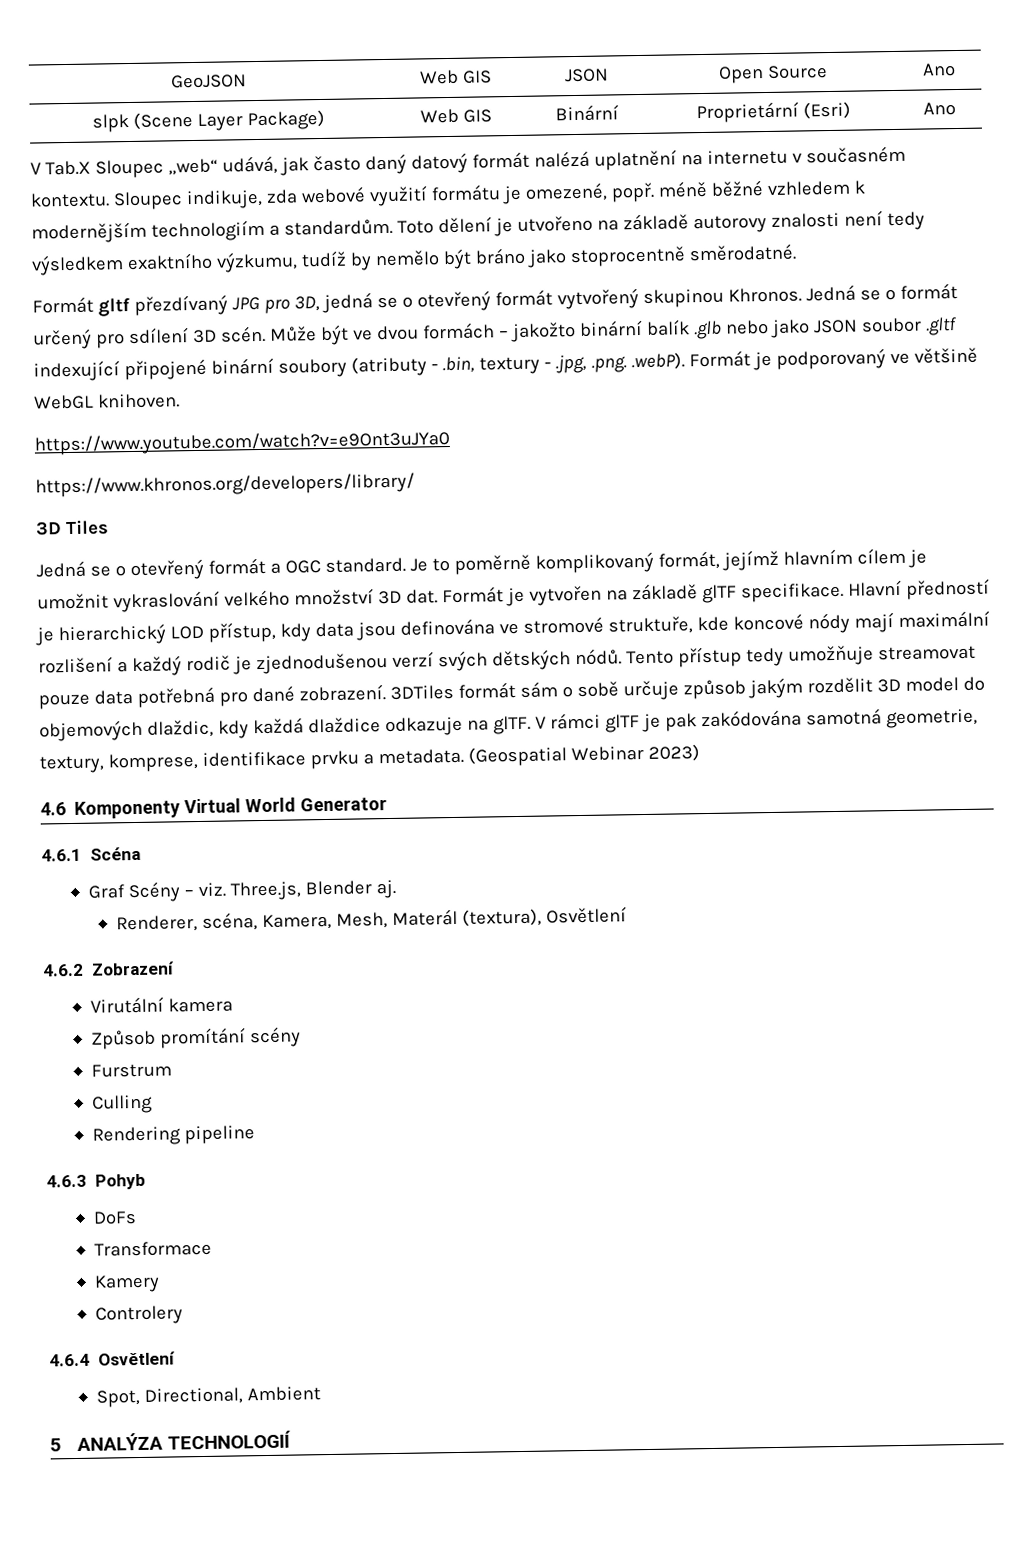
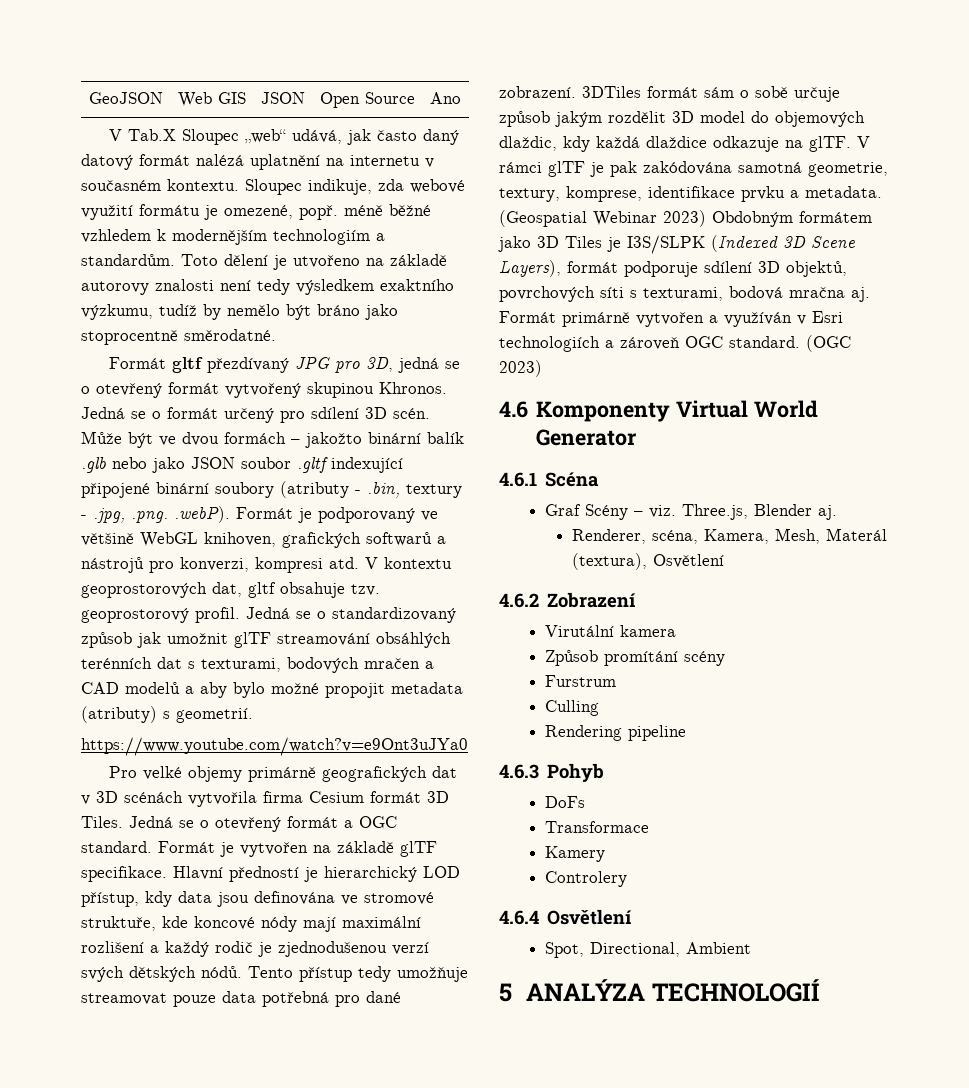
[92,109,325,133] [419,108,492,124] [554,104,619,122] [696,101,851,124] [923,102,956,116] // slpk (Scene Layer Package) | Web GIS | Binární | Proprietární (Esri) | Ano -> (461, 98) none
[97,393,180,409] [34,430,450,456] [35,472,415,498] [36,519,109,536] knihoven. // https://www.youtube.com/watch?v=e9Ont3uJYa0 // https://www.khronos.org/developers/library/ // 3D Tiles // -> [204,532,446,548] [81,557,452,573] [81,582,380,598] [81,607,456,623] [81,632,451,648] [81,657,434,673] [81,682,463,698] [81,706,253,723] [81,737,468,756] [109,766,458,782] [81,791,449,807] [81,816,123,828] knihoven, grafických softwarů a nástrojů pro konverzi, kompresi atd. V kontextu geoprostorových dat, gltf obsahuje tzv. geoprostorový profil. Jedná se o standardizovaný způsob jak umožnit glTF streamování obsáhlých terénních dat s texturami, bodových mračen a CAD modelů a aby bylo možné propojit metadata (atributy) s geometrií. // https://www.youtube.com/watch?v=e9Ont3uJYa0 // Pro velké objemy primárně geografických dat v 3D scénách vytvořila firma Cesium formát 3D Tiles.
[409,547,927,575] [37,588,438,613] Je to poměrně komplikovaný formát, jejímž hlavním cílem je umožnit vykraslování velkého množství 3D dat. -> (152, 847) none
(700, 753) none -> [712,211,872,227] [498,235,855,254] [499,260,847,277] [499,286,870,302] [499,311,843,327] [499,335,851,352] [499,360,542,377] Obdobným formátem jako 3D Tiles je I3S/SLPK (Indexed 3D Scene Layers), formát podporuje sdílení 3D objektů, povrchových síti s texturami, bodová mračna aj. Formát primárně vytvořen a využíván v Esri technologiích a zároveň OGC standard. (OGC 2023)

